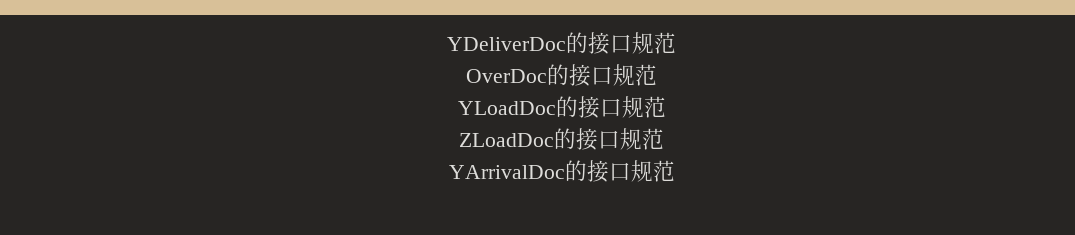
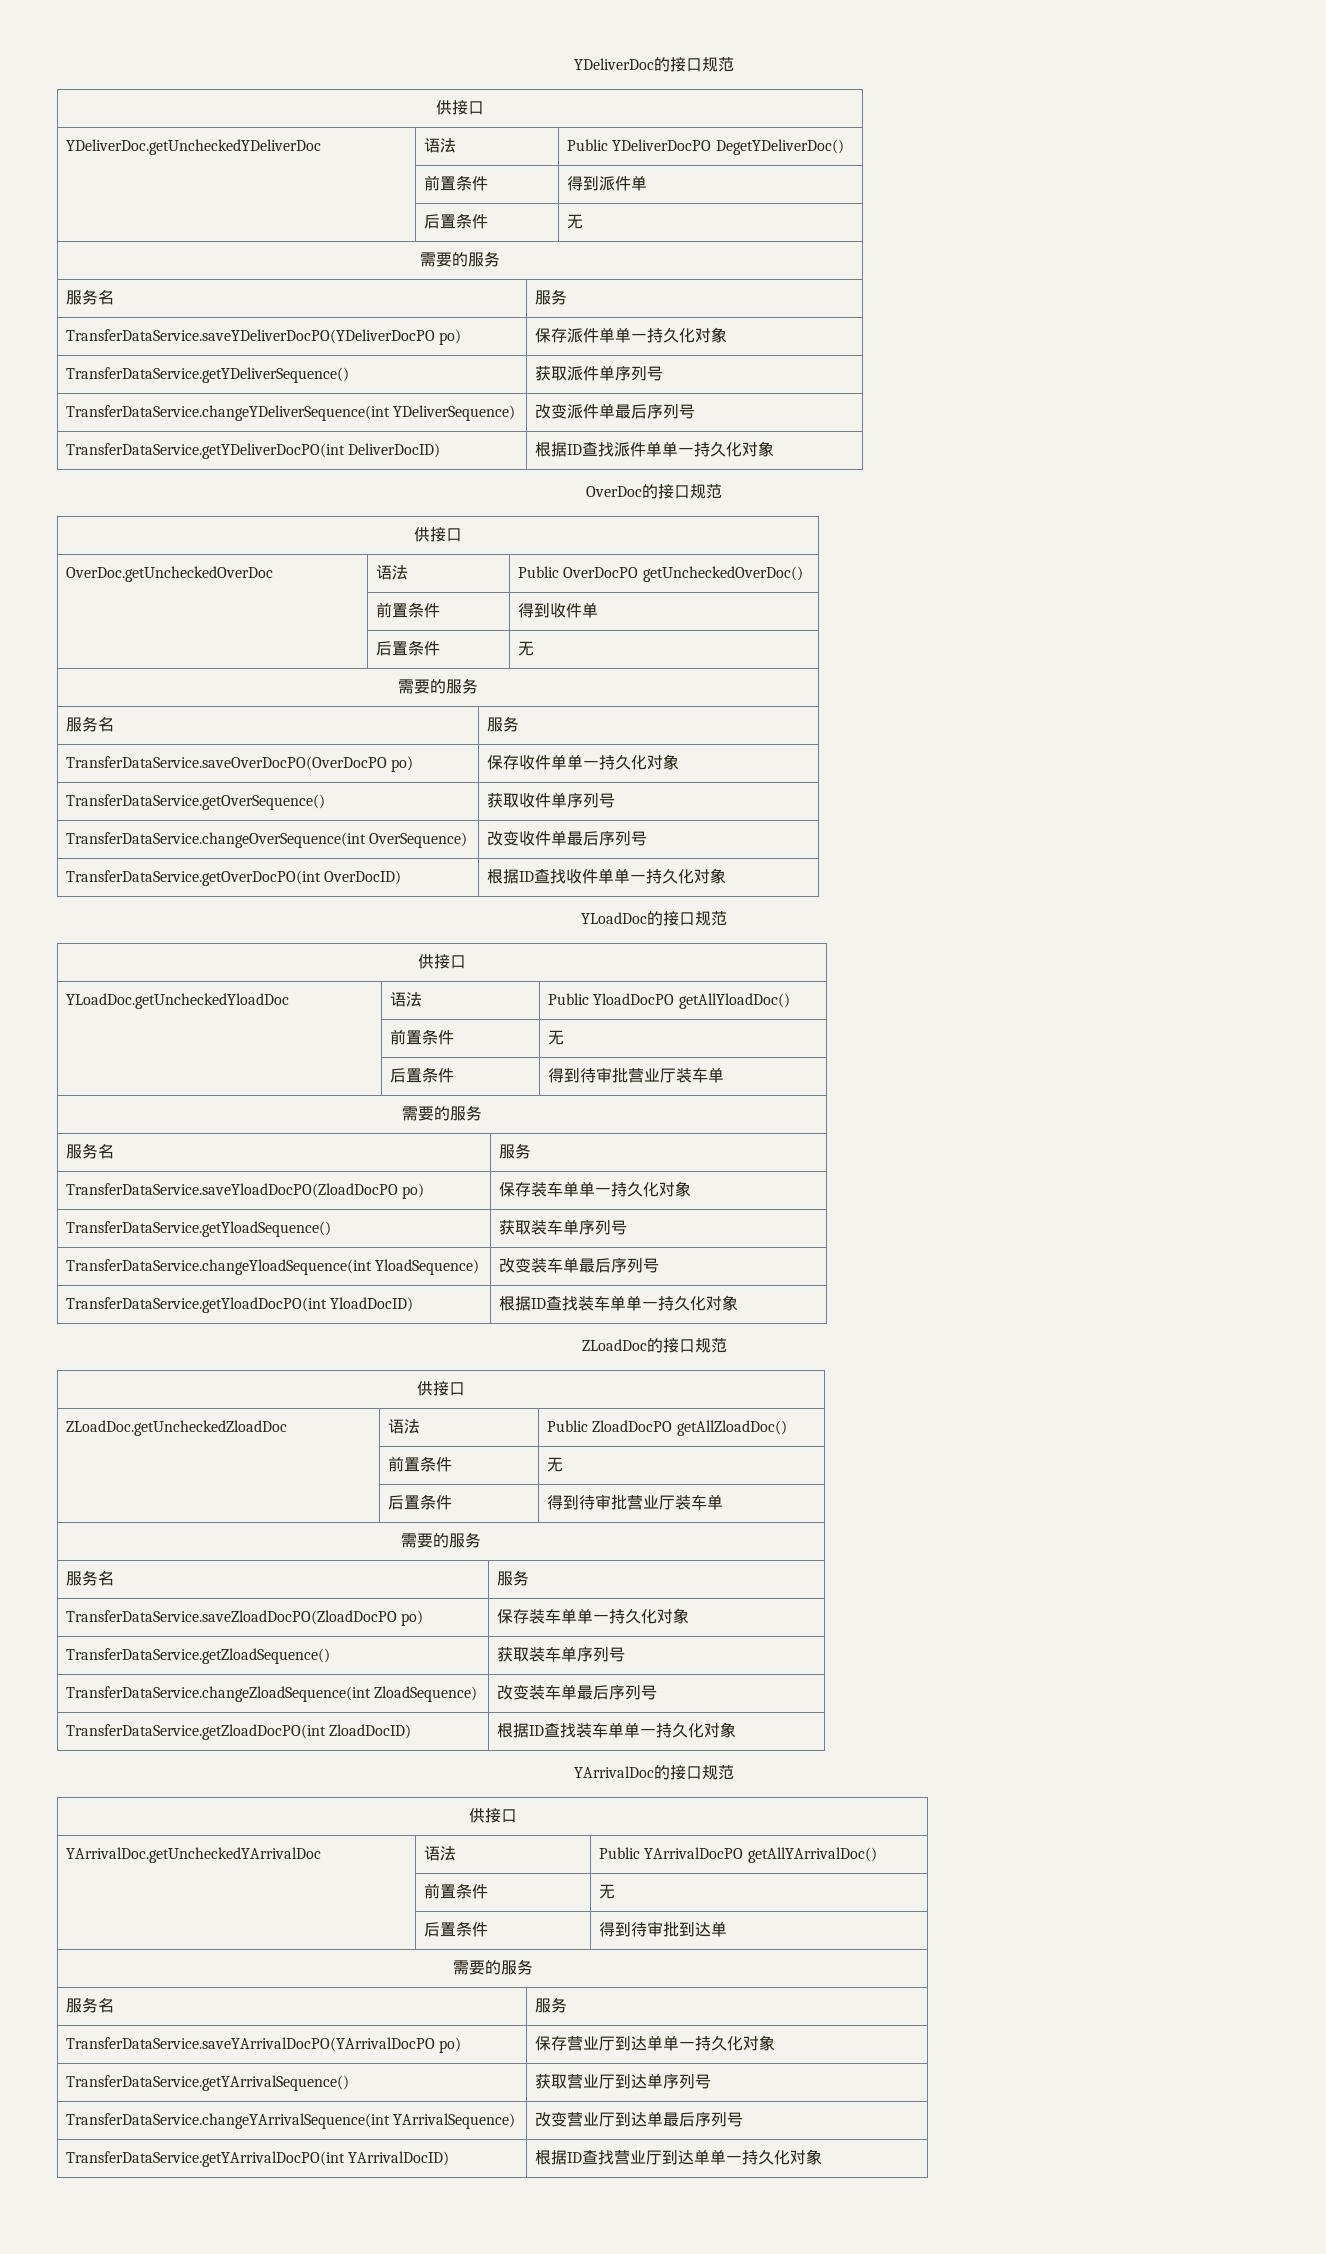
[466,64,657,86] [457,96,666,118] [459,128,664,150] [448,160,675,182] // OverDoc的接口规范 // YLoadDoc的接口规范 // ZLoadDoc的接口规范 // YArrivalDoc的接口规范 -> [436,100,484,115] [65,139,321,155] [423,138,456,153] [566,139,844,155] [423,175,488,191] [566,175,647,191] [423,213,488,229] [566,214,583,229] [420,251,500,267] [65,289,114,305] [534,289,567,305] [65,329,462,345] [534,327,727,343] [65,367,349,383] [534,365,663,381] [65,405,516,421] [534,403,695,419] [65,443,441,459] [534,441,774,457] [586,484,722,499] [414,527,462,542] [65,566,273,582] [375,565,408,580] [517,566,803,582] [375,602,440,618] [517,602,598,618] [375,640,440,656] [517,641,534,656] [398,678,478,694] [65,716,114,732] [486,716,519,732] [65,756,414,772] [486,754,679,770] [65,794,325,810] [486,792,615,808] [65,832,468,848] [486,830,647,846] [65,870,402,886] [486,868,726,884] [581,911,727,926] [418,954,466,969] [65,993,289,1009] [389,992,422,1007] [547,993,790,1009] [389,1029,454,1045] [547,1030,564,1045] [389,1067,454,1083] [547,1067,724,1083] [402,1105,482,1121] [65,1143,114,1159] [498,1143,531,1159] [65,1183,425,1199] [498,1181,691,1197] [65,1221,331,1237] [498,1219,627,1235] [65,1259,480,1275] [498,1257,659,1273] [65,1297,414,1313] [498,1295,738,1311] [581,1338,727,1353] [417,1381,465,1396] [65,1420,287,1436] [387,1419,420,1434] [546,1420,787,1436] [387,1456,452,1472] [546,1457,563,1472] [387,1494,452,1510] [546,1494,723,1510] [401,1532,481,1548] [65,1570,114,1586] [496,1570,529,1586] [65,1610,424,1626] [496,1608,689,1624] [65,1648,330,1664] [496,1646,625,1662] [65,1686,478,1702] [496,1684,657,1700] [65,1724,412,1740] [496,1722,736,1738] [574,1765,734,1780] [468,1808,517,1823] [65,1847,321,1863] [423,1846,456,1861] [598,1847,877,1863] [423,1883,488,1899] [598,1884,615,1899] [423,1921,488,1937] [598,1921,727,1937] [452,1959,533,1975] [65,1997,114,2013] [534,1997,567,2013] [65,2037,462,2053] [534,2035,775,2051] [65,2075,349,2091] [534,2073,711,2089] [65,2113,516,2129] [534,2111,743,2127] [65,2151,450,2167] [534,2149,822,2165] // 供接口 // YDeliverDoc.getUncheckedYDeliverDoc | 语法 | Public YDeliverDocPO DegetYDeliverDoc() // | 前置条件 | 得到派件单 // | 后置条件 | 无 // 需要的服务 // 服务名 | 服务 // TransferDataService.saveYDeliverDocPO(YDeliverDocPO po) | 保存派件单单一持久化对象 // TransferDataService.getYDeliverSequence() | 获取派件单序列号 // TransferDataService.changeYDeliverSequence(int YDeliverSequence) | 改变派件单最后序列号 // TransferDataService.getYDeliverDocPO(int DeliverDocID) | 根据ID查找派件单单一持久化对象 // OverDoc的接口规范 // 供接口 // OverDoc.getUncheckedOverDoc | 语法 | Public OverDocPO getUncheckedOverDoc() // | 前置条件 | 得到收件单 // | 后置条件 | 无 // 需要的服务 // 服务名 | 服务 // TransferDataService.saveOverDocPO(OverDocPO po) | 保存收件单单一持久化对象 // TransferDataService.getOverSequence() | 获取收件单序列号 // TransferDataService.changeOverSequence(int OverSequence) | 改变收件单最后序列号 // TransferDataService.getOverDocPO(int OverDocID) | 根据ID查找收件单单一持久化对象 // YLoadDoc的接口规范 // 供接口 // YLoadDoc.getUncheckedYloadDoc | 语法 | Public YloadDocPO getAllYloadDoc() // | 前置条件 | 无 // | 后置条件 | 得到待审批营业厅装车单 // 需要的服务 // 服务名 | 服务 // TransferDataService.saveYloadDocPO(ZloadDocPO po) | 保存装车单单一持久化对象 // TransferDataService.getYloadSequence() | 获取装车单序列号 // TransferDataService.changeYloadSequence(int YloadSequence) | 改变装车单最后序列号 // TransferDataService.getYloadDocPO(int YloadDocID) | 根据ID查找装车单单一持久化对象 // ZLoadDoc的接口规范 // 供接口 // ZLoadDoc.getUncheckedZloadDoc | 语法 | Public ZloadDocPO getAllZloadDoc() // | 前置条件 | 无 // | 后置条件 | 得到待审批营业厅装车单 // 需要的服务 // 服务名 | 服务 // TransferDataService.saveZloadDocPO(ZloadDocPO po) | 保存装车单单一持久化对象 // TransferDataService.getZloadSequence() | 获取装车单序列号 // TransferDataService.changeZloadSequence(int ZloadSequence) | 改变装车单最后序列号 // TransferDataService.getZloadDocPO(int ZloadDocID) | 根据ID查找装车单单一持久化对象 // YArrivalDoc的接口规范 // 供接口 // YArrivalDoc.getUncheckedYArrivalDoc | 语法 | Public YArrivalDocPO getAllYArrivalDoc() // | 前置条件 | 无 // | 后置条件 | 得到待审批到达单 // 需要的服务 // 服务名 | 服务 // TransferDataService.saveYArrivalDocPO(YArrivalDocPO po) | 保存营业厅到达单单一持久化对象 // TransferDataService.getYArrivalSequence() | 获取营业厅到达单序列号 // TransferDataService.changeYArrivalSequence(int YArrivalSequence) | 改变营业厅到达单最后序列号 // TransferDataService.getYArrivalDocPO(int YArrivalDocID) | 根据ID查找营业厅到达单单一持久化对象

